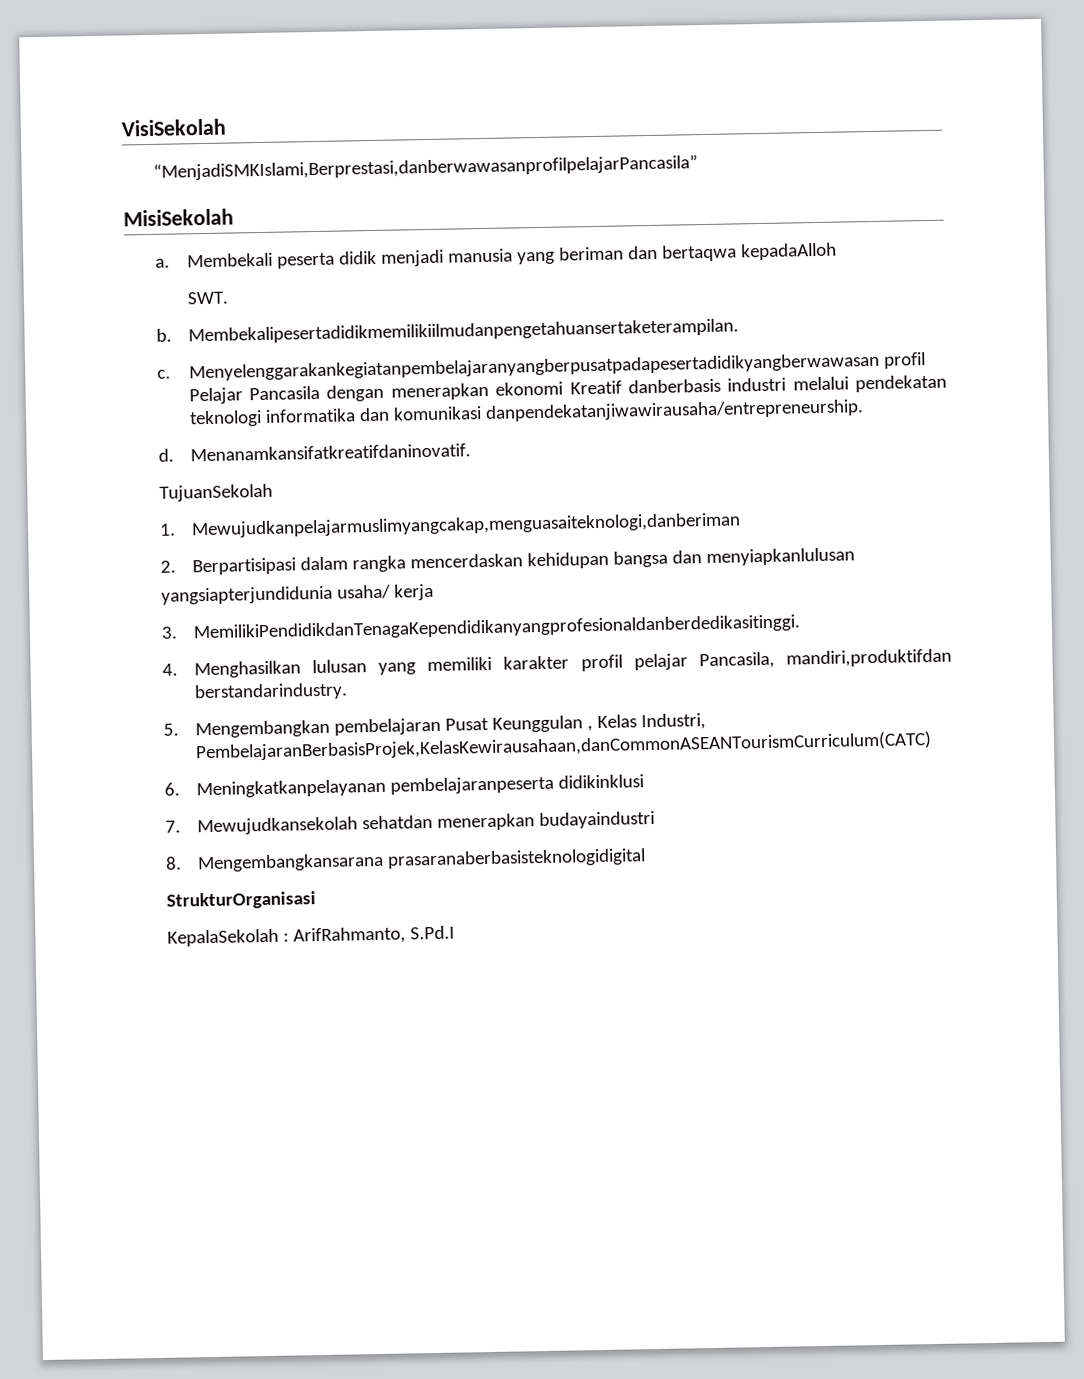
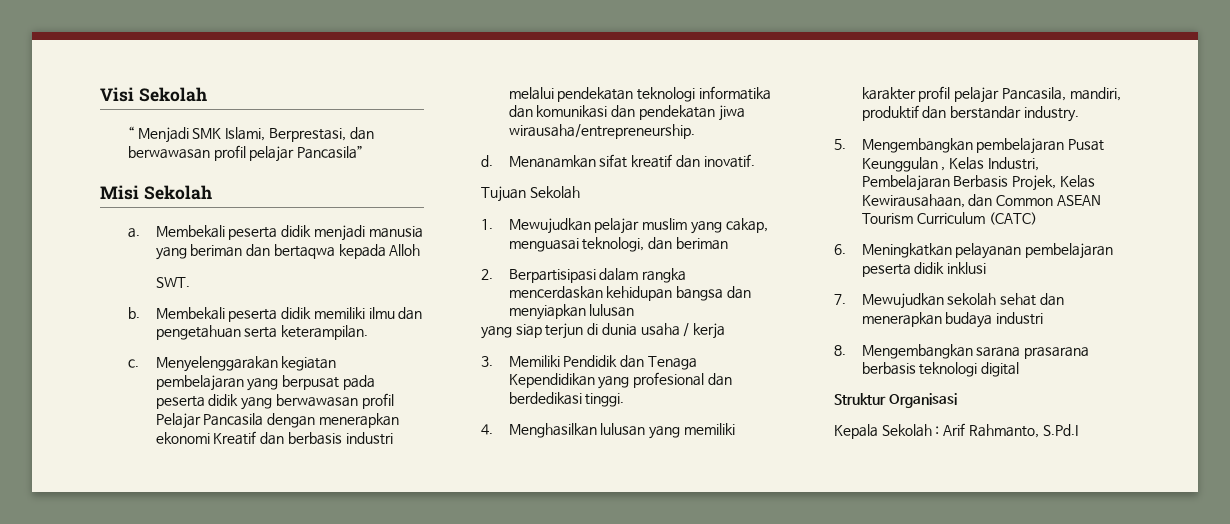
[121,118,226,137] [153,154,699,181] [123,208,234,227] VisiSekolah // “MenjadiSMKIslami,Berprestasi,danberwawasanprofilpelajarPancasila” // MisiSekolah -> [100,87,207,102] [127,126,374,143] [127,145,364,162] [100,185,212,200] Visi Sekolah // “ Menjadi SMK Islami, Berprestasi, dan berwawasan profil pelajar Pancasila” // Misi Sekolah
[740,242,837,261] kepadaAlloh -> [338,244,421,259] kepada Alloh
[187,318,739,345] [157,352,880,382] Membekalipesertadidikmemilikiilmudanpengetahuansertaketerampilan. // c. Menyelenggarakankegiatanpembelajaranyangberpusatpadapesertadidikyangberwawasan -> [155,307,423,322] [155,325,369,340] [127,356,337,372] [155,375,375,391] [155,394,358,410] Membekali peserta didik memiliki ilmu dan pengetahuan serta keterampilan. // c. Menyelenggarakan kegiatan pembelajaran yang berpusat pada peserta didik yang berwawasan
[627,378,721,394] danberbasis -> [260,432,342,445] dan berbasis
[484,399,864,422] [158,443,471,462] [159,483,274,502] [159,512,741,539] danpendekatanjiwawirausaha/entrepreneurship. // d. Menanamkansifatkreatifdaninovatif. // TujuanSekolah // 1. Mewujudkanpelajarmuslimyangcakap,menguasaiteknologi,danberiman -> [611,105,745,121] [508,124,695,139] [480,154,755,168] [480,186,580,202] [480,218,768,234] [508,237,728,252] dan pendekatan jiwa wirausaha/entrepreneurship. // d. Menanamkan sifat kreatif dan inovatif. // Tujuan Sekolah // 1. Mewujudkan pelajar muslim yang cakap, menguasai teknologi, dan beriman
[705,547,855,567] [161,583,435,605] [161,614,800,642] menyiapkanlulusan // yangsiapterjundidunia usaha/ kerja // 3. MemilikiPendidikdanTenagaKependidikanyangprofesionaldanberdedikasitinggi. -> [508,304,635,320] [480,323,726,339] [480,355,697,370] [508,372,732,389] [508,392,625,407] menyiapkan lulusan // yang siap terjun di dunia usaha / kerja // 3. Memiliki Pendidik dan Tenaga Kependidikan yang profesional dan berdedikasi tinggi.
[786,648,952,668] [193,682,348,702] mandiri,produktifdan berstandarindustry. -> [1069,87,1121,101] [861,105,1079,122] mandiri, produktif dan berstandar industry.
[194,731,932,762] [164,774,644,799] [165,811,655,836] [165,848,646,873] [166,891,317,910] [167,926,407,947] PembelajaranBerbasisProjek,KelasKewirausahaan,danCommonASEANTourismCurriculum(CATC) // 6. Meningkatkanpelayanan pembelajaranpeserta didikinklusi // 7. Mewujudkansekolah sehatdan menerapkan budayaindustri // 8. Mengembangkansarana prasaranaberbasisteknologidigital // StrukturOrganisasi // KepalaSekolah : ArifRahmanto, -> [861,175,1095,191] [861,194,1101,208] [861,212,1038,225] [833,243,1114,259] [861,262,987,277] [833,293,1064,309] [861,312,1044,328] [833,344,1090,359] [861,362,1020,377] [833,393,957,408] [833,423,1039,439] Pembelajaran Berbasis Projek, Kelas Kewirausahaan, dan Common ASEAN Tourism Curriculum (CATC) // 6. Meningkatkan pelayanan pembelajaran peserta didik inklusi // 7. Mewujudkan sekolah sehat dan menerapkan budaya industri // 8. Mengembangkan sarana prasarana berbasis teknologi digital // Struktur Organisasi // Kepala Sekolah : Arif Rahmanto,

